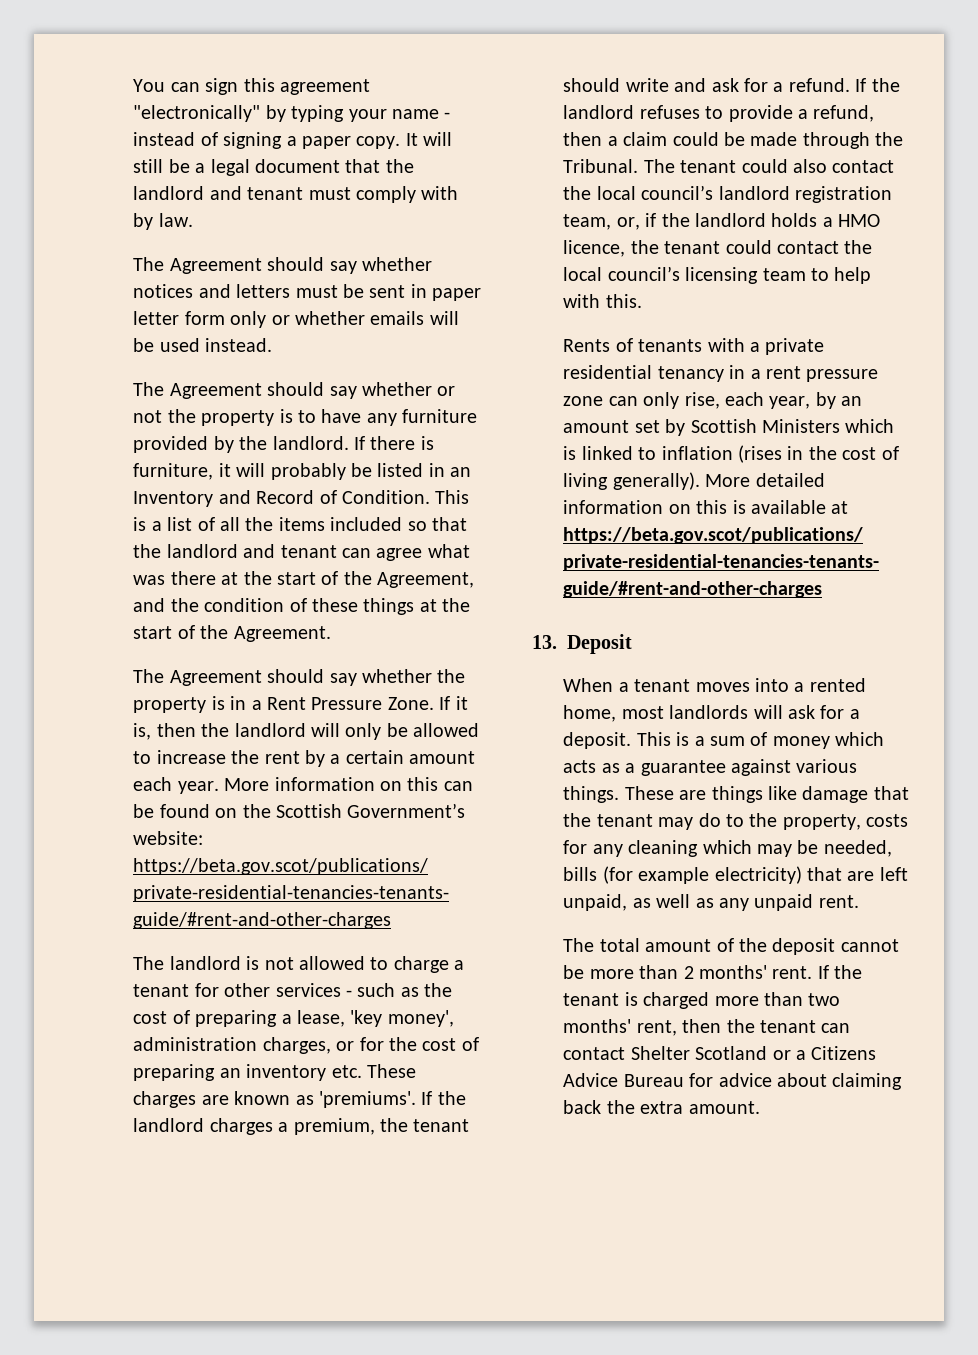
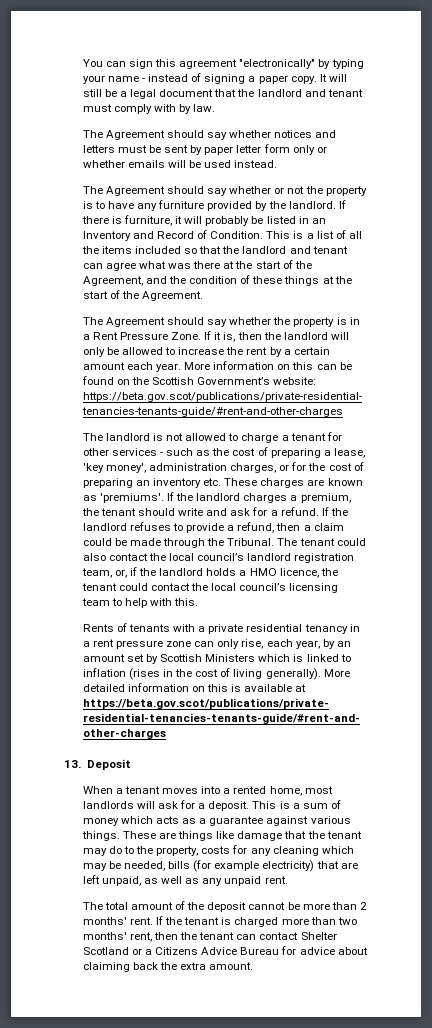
[410,284,427,298] in -> [190,145,203,155] by

